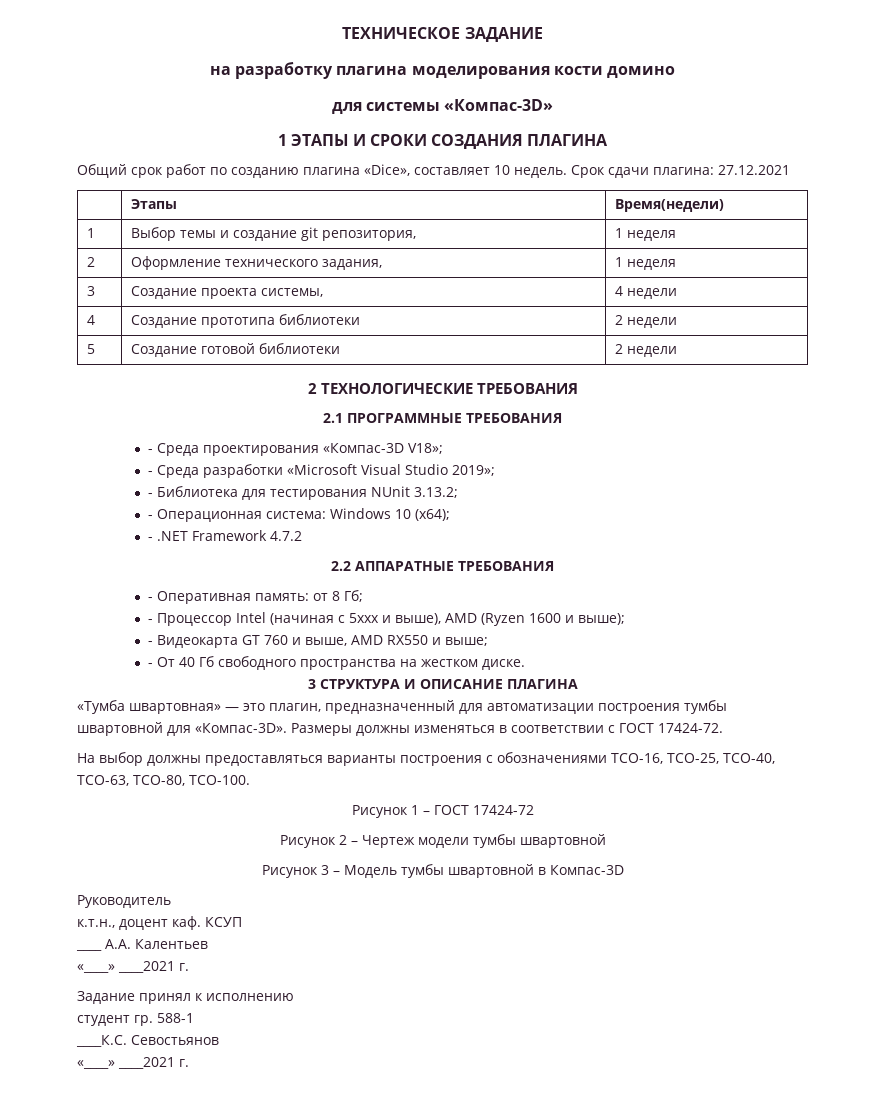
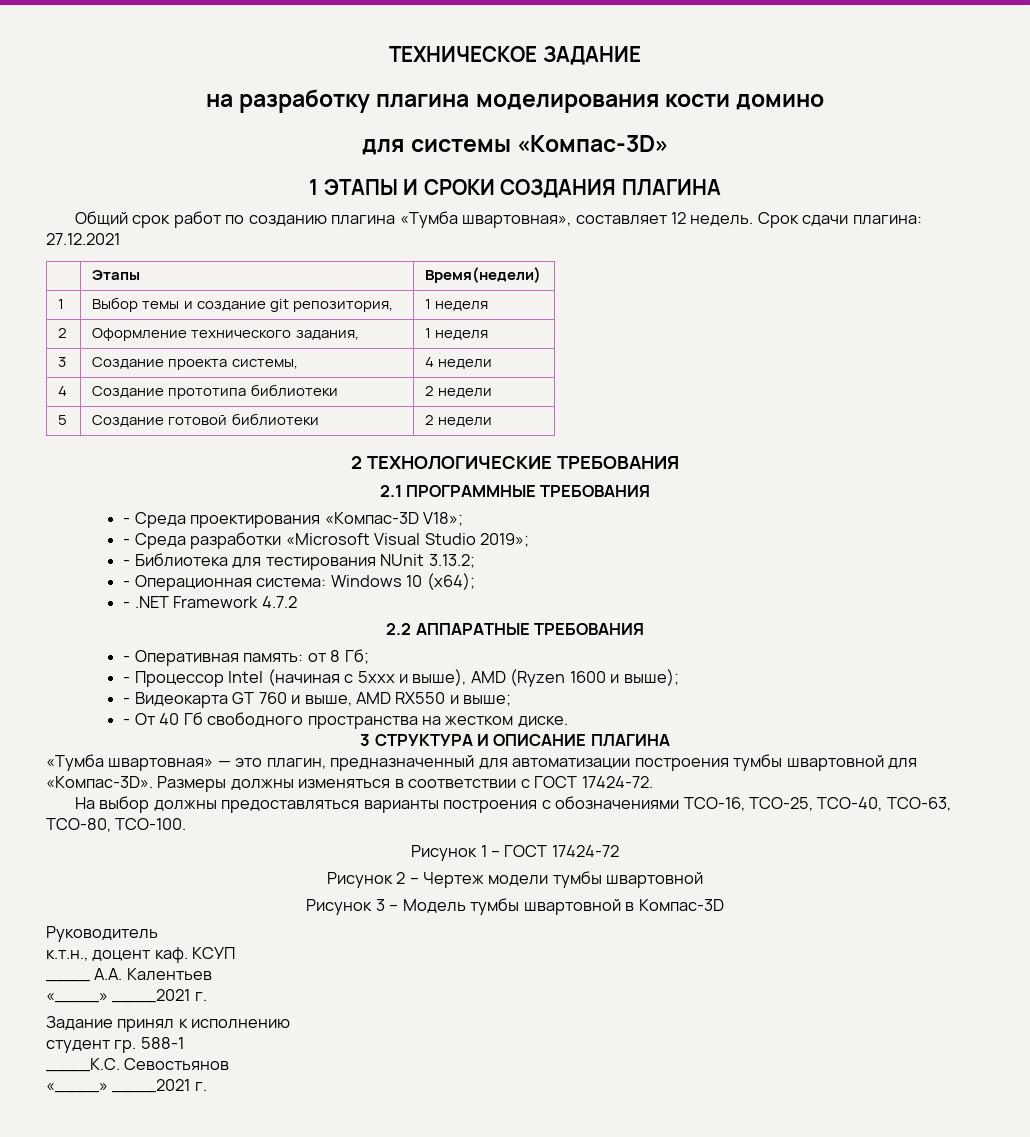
[364,164,510,176] «Dice», составляет 10 -> [399,211,687,228] «Тумба швартовная», составляет 12

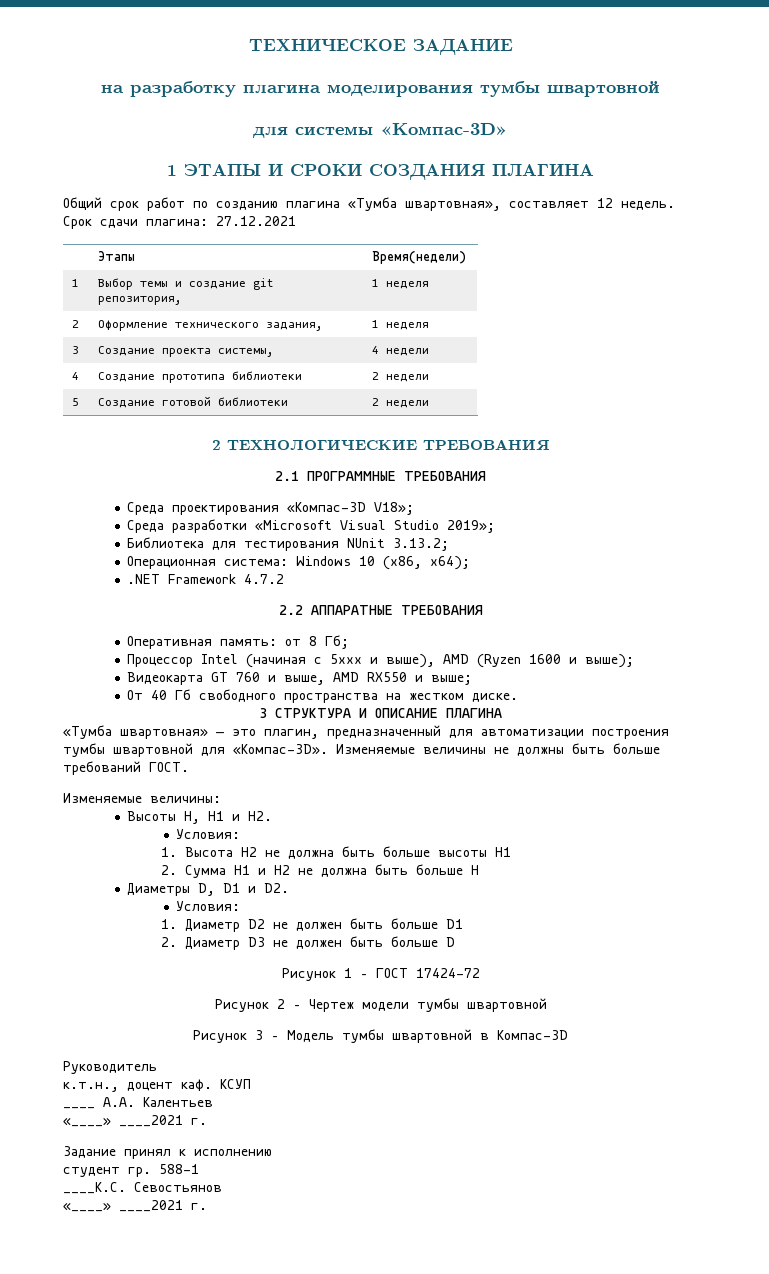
[664,94,825,110] кости домино -> [480,81,660,97] тумбы швартовной
[123,518,131,524] - -> (486, 476) none
[123,539,131,545] - -> (415, 508) none
[123,560,131,566] - -> (496, 526) none
[123,581,131,587] - -> (450, 544) none
[426,573,475,590] [123,602,131,608] (x64); // - -> [383,556,471,570] (x86, x64); //
[123,656,131,662] - -> (483, 610) none
[123,677,131,683] - -> (350, 642) none
[123,698,131,704] - -> (635, 661) none
[123,719,131,725] - -> (473, 680) none
[157,776,653,792] [74,796,951,813] [46,818,187,832] Размеры должны изменяться в соответствии с ГОСТ 17424-72. // На выбор должны предоставляться варианты построения с обозначениями ТСО-16, ТСО-25, ТСО-40, ТСО-63, ТСО-80, ТСО-100. -> [336,743,660,756] [63,761,189,775] [63,793,221,804] [127,811,273,824] [176,829,241,840] [160,846,512,859] [160,864,480,878] [127,883,290,896] [176,901,241,912] [160,918,464,932] [160,936,456,950] Изменяемые величины не должны быть больше требований ГОСТ. // Изменяемые величины: // Высоты H, H1 и H2. // Условия: // 1. Высота H2 не должна быть больше высоты H1 // 2. Сумма H1 и H2 не должна быть больше H // Диаметры D, D1 и D2. // Условия: // 1. Диаметр D2 не должен быть больше D1 // 2. Диаметр D3 не должен быть больше D

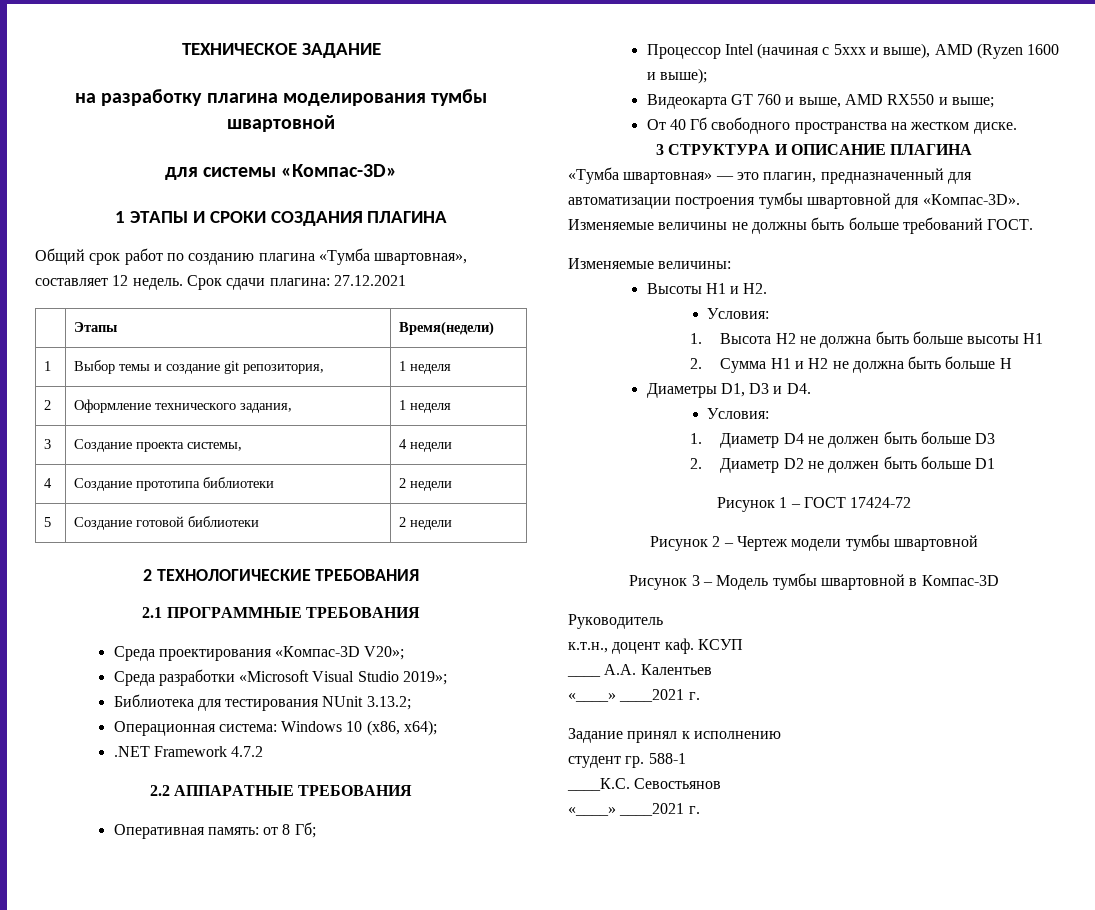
[374,502,415,515] V18»; -> [364,646,405,660] V20»;
[184,811,201,824] H, -> (702, 288) none
[198,883,290,896] [176,901,241,912] [160,919,177,929] D, D1 и D2. // Условия: // 1. -> [720,383,811,397] [707,408,770,419] [689,431,996,448] [689,458,702,469] D1, D3 и D4. // Условия: // 1. Диаметр D4 не должен быть больше D3 // 2.
[160,936,456,950] // 2. Диаметр D3 не должен быть больше D -> (996, 463) none

